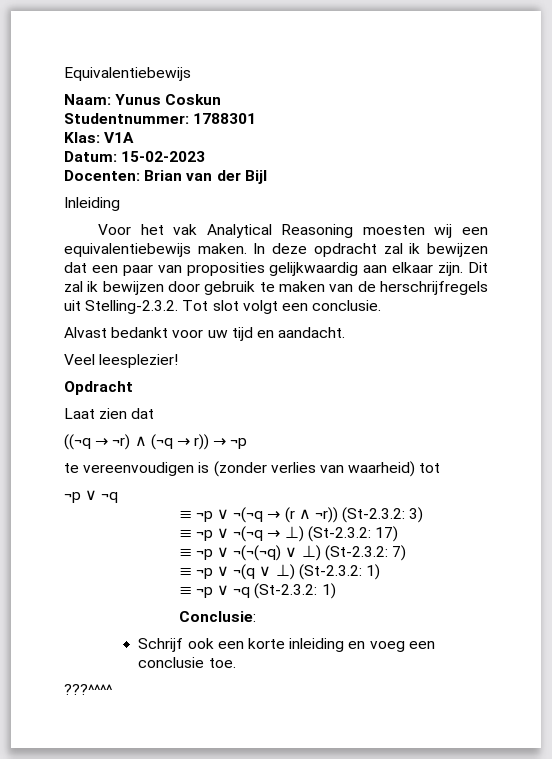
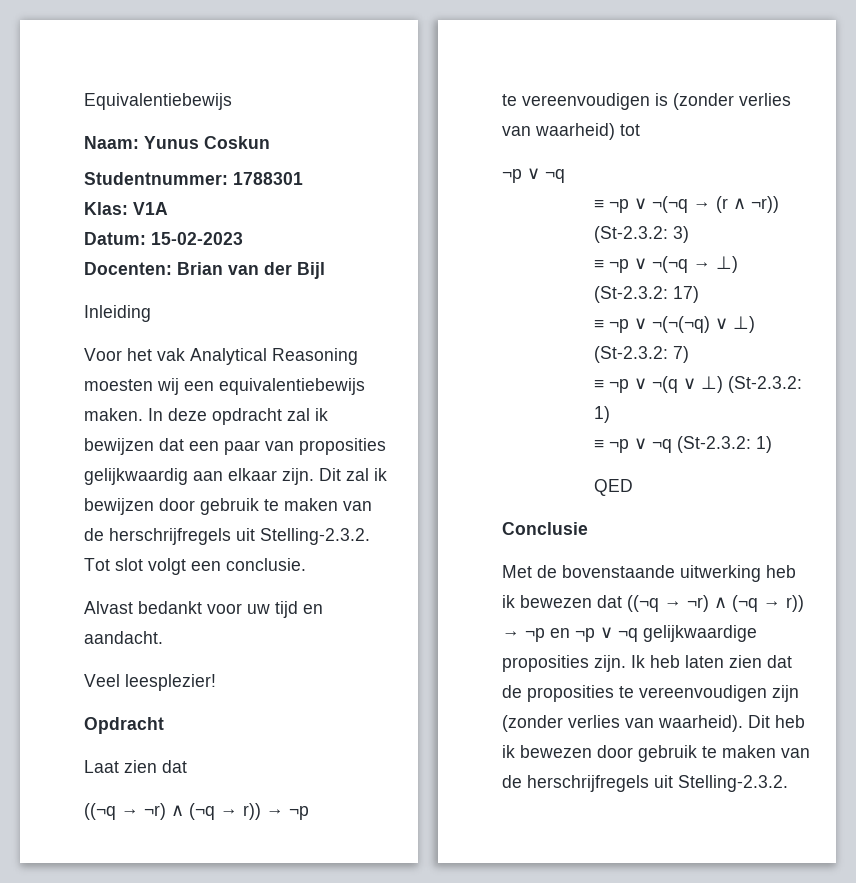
[178,611,256,622] [138,638,435,652] [138,657,236,668] [64,684,112,695] Conclusie: // Schrijf ook een korte inleiding en voeg een conclusie toe. // ???^^^^ -> [594,479,634,496] [502,522,588,535] [502,565,796,582] [502,595,804,612] [502,625,757,642] [502,655,792,672] [502,685,799,702] [502,715,805,732] [502,745,810,762] [502,775,788,792] QED // Conclusie // Met de bovenstaande uitwerking heb ik bewezen dat ((¬q → ¬r) ∧ (¬q → r)) → ¬p en ¬p ∨ ¬q gelijkwaardige proposities zijn. Ik heb laten zien dat de proposities te vereenvoudigen zijn (zonder verlies van waarheid). Dit heb ik bewezen door gebruik te maken van de herschrijfregels uit Stelling-2.3.2.

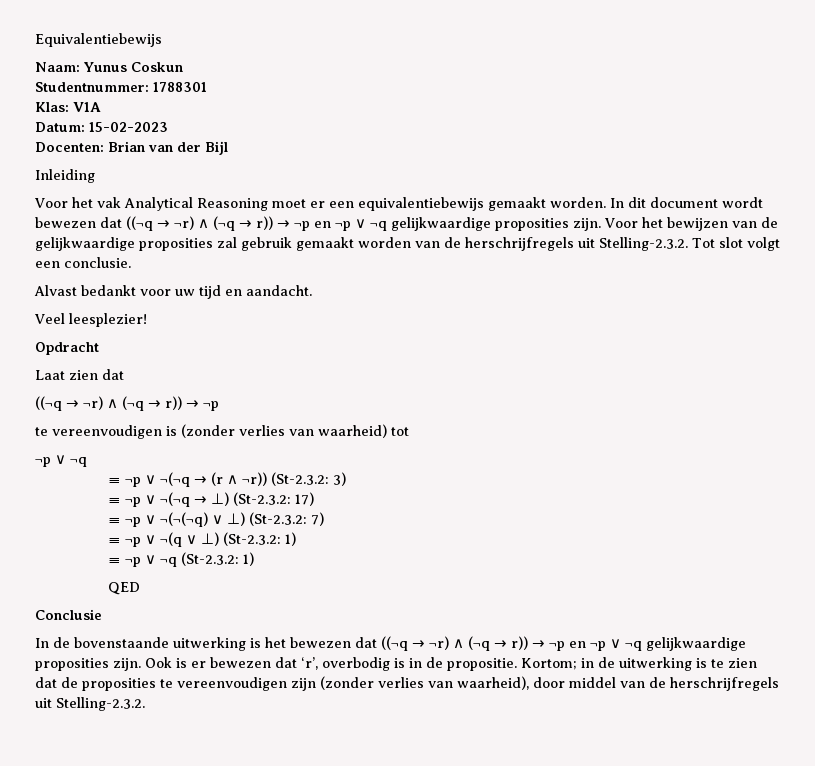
[84,378,365,395] [84,408,328,425] [84,438,386,455] [84,468,387,485] [84,498,338,515] moesten wij een equivalentiebewijs maken. In deze opdracht zal ik bewijzen dat een paar van proposities gelijkwaardig aan elkaar zijn. Dit zal ik bewijzen door gebruik te maken -> [272,197,763,211] [35,216,778,231] [35,237,411,251] moet er een equivalentiebewijs gemaakt worden. In dit document wordt bewezen dat ((¬q → ¬r) ∧ (¬q → r)) → ¬p en ¬p ∨ ¬q gelijkwaardige proposities zijn. Voor het bewijzen van de gelijkwaardige proposities zal gebruik gemaakt worden
[502,565,532,578] Met -> [35,638,49,648] In
[766,565,796,578] [502,595,515,608] heb ik -> [250,637,286,648] is het
[631,655,724,668] Ik heb laten -> [145,657,724,671] Ook is er bewezen dat ‘r’, overbodig is in de propositie. Kortom; in de uitwerking is te
[658,715,805,732] [502,745,776,762] waarheid). Dit heb ik bewezen door gebruik te maken -> [457,676,616,690] waarheid), door middel

